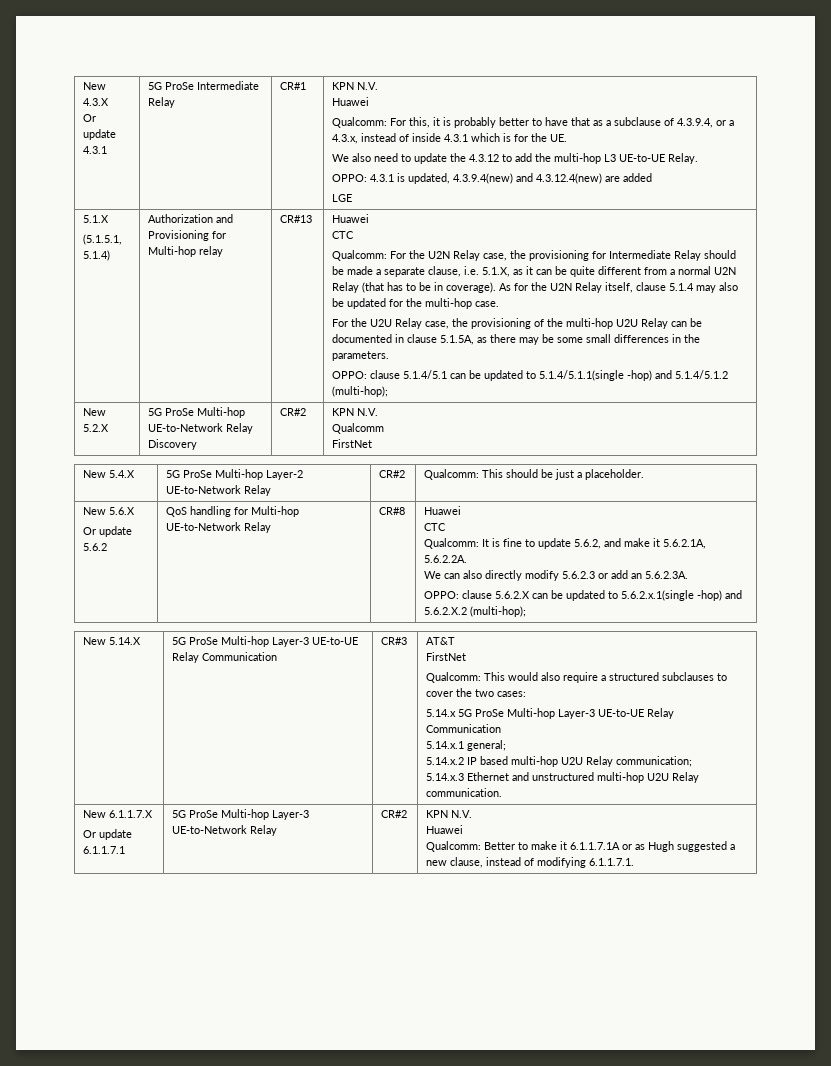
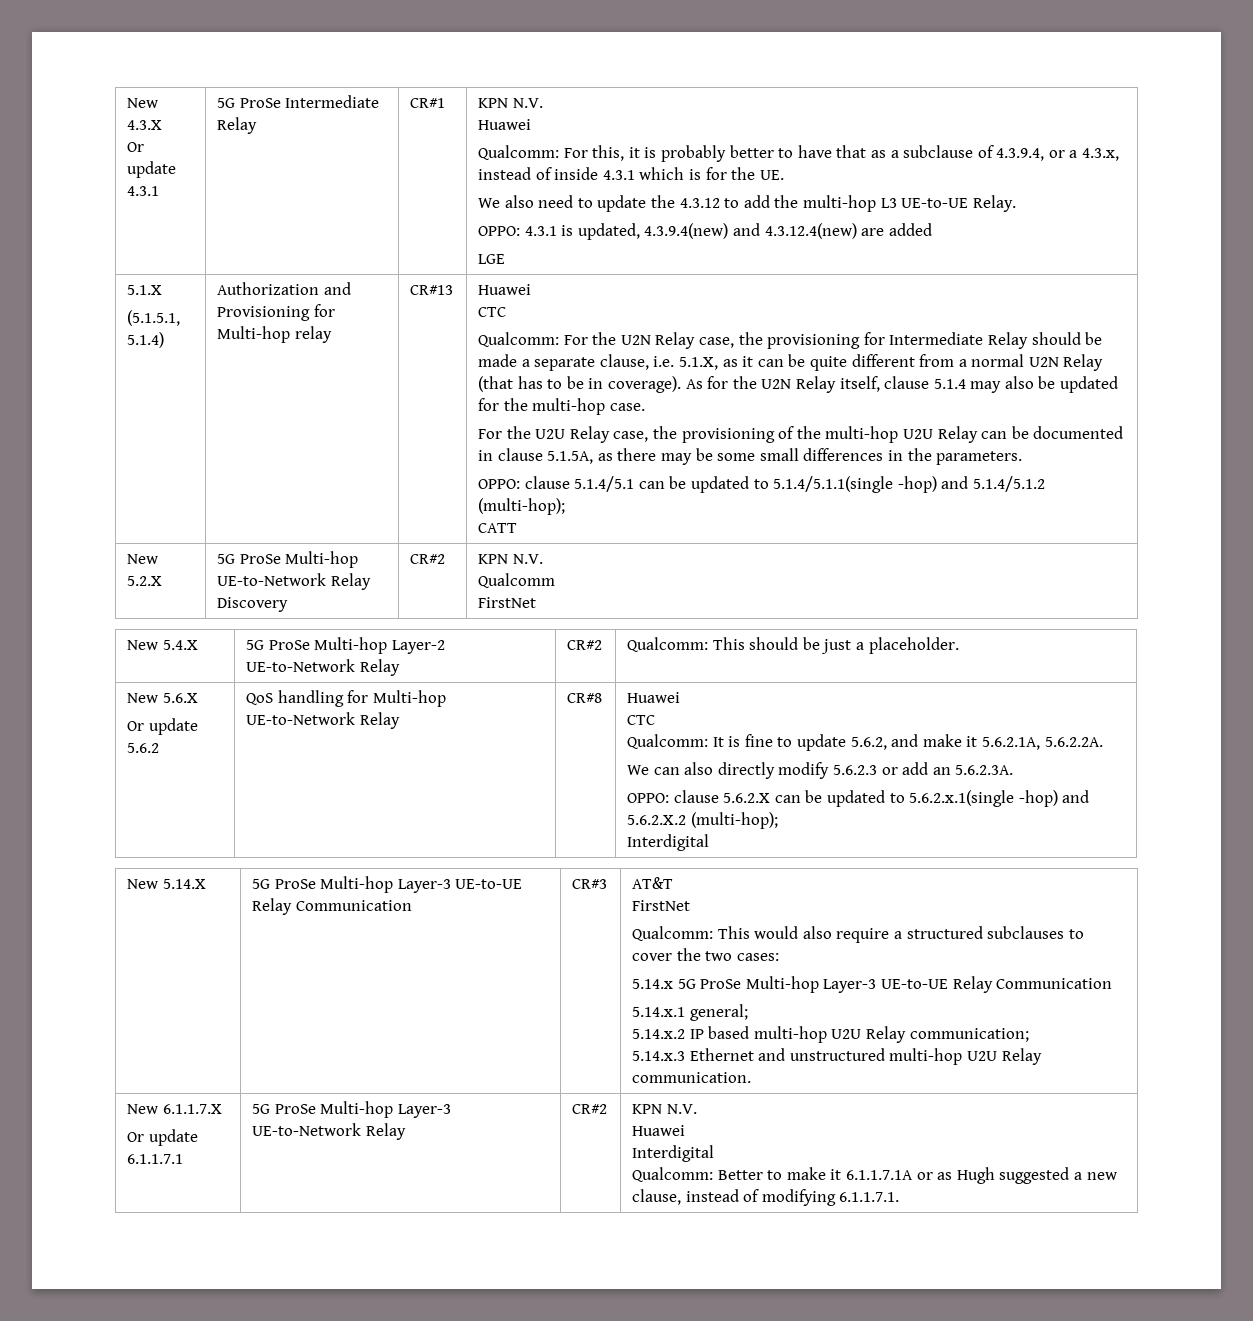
(389, 391) none -> [478,523,518,533] // CATT
(527, 611) none -> [627,834,710,851] // Interdigital
(464, 829) none -> [632,1145,715,1162] // Interdigital

